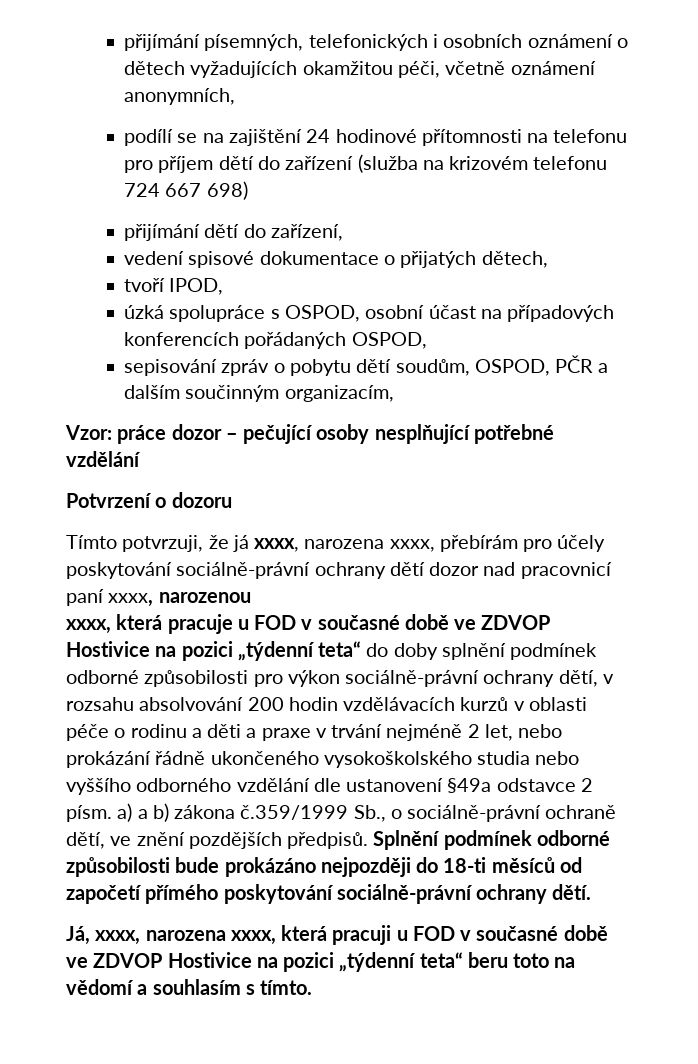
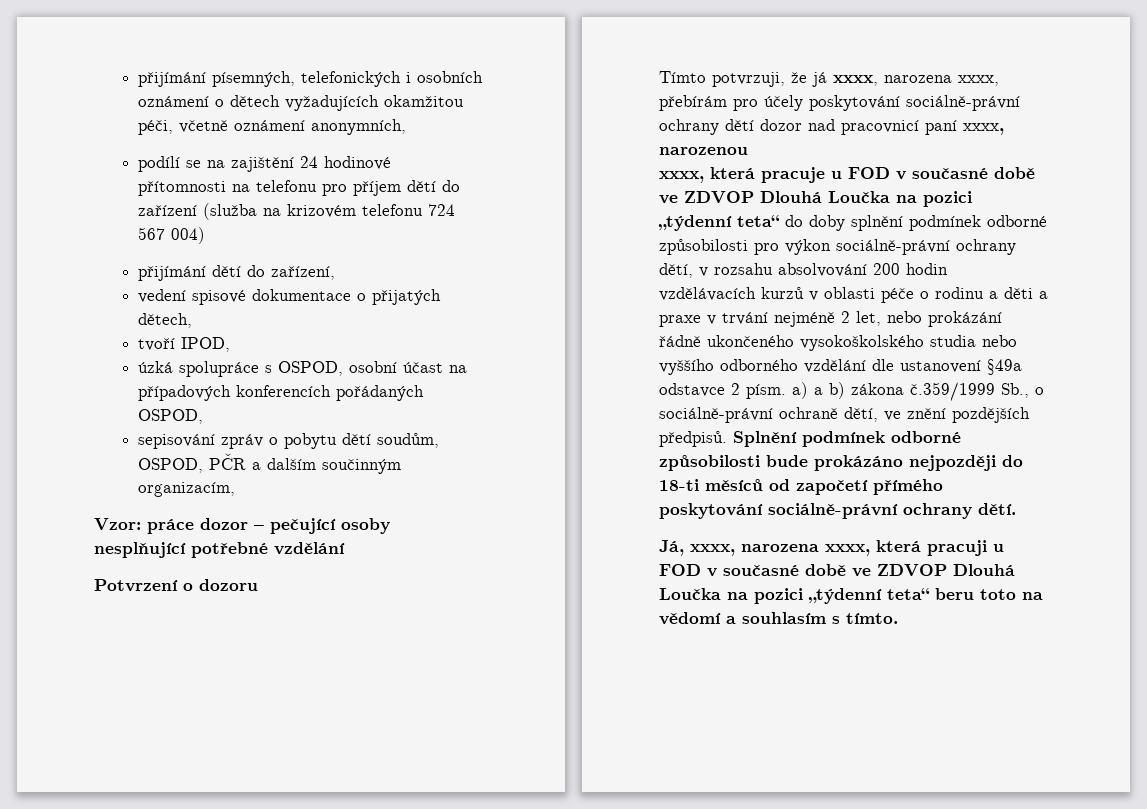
[165,181,248,200] 667 698) -> [138,227,206,244] 567 004)
[66,641,150,657] Hostivice -> [760,191,890,203] Dlouhá Loučka
[167,952,252,968] Hostivice -> [953,564,1015,576] [659,588,721,600] Dlouhá Loučka

